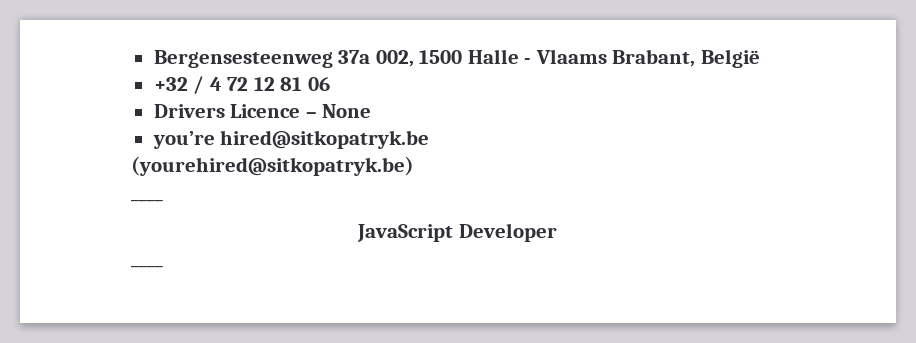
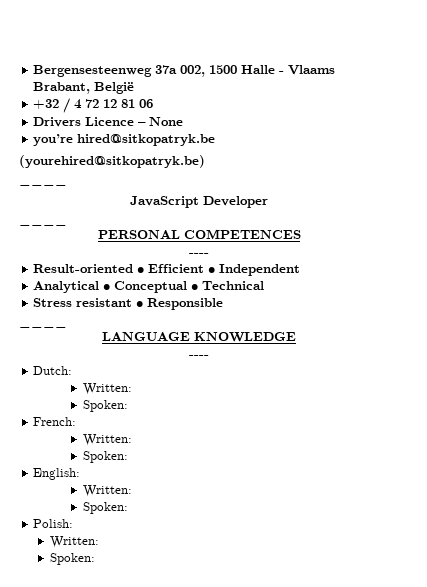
(163, 266) none -> [97,229,301,239] [189,253,209,256] [33,264,301,276] [33,281,265,293] [33,298,224,310] [19,324,67,328] [102,332,296,342] [189,355,209,358] [33,366,73,375] [82,383,132,395] [82,400,128,412] [33,417,77,426] [82,434,132,446] [82,451,128,463] [33,468,81,480] [82,485,132,497] [82,502,128,514] [33,519,74,528] [49,536,99,548] [49,553,95,565] // PERSONAL COMPETENCES // ---- // Result-oriented • Efficient • Independent // Analytical • Conceptual • Technical // Stress resistant • Responsible // ____ // LANGUAGE KNOWLEDGE // ---- // Dutch: // Written: // Spoken: // French: // Written: // Spoken: // English: // Written: // Spoken: // Polish: // Written: // Spoken:

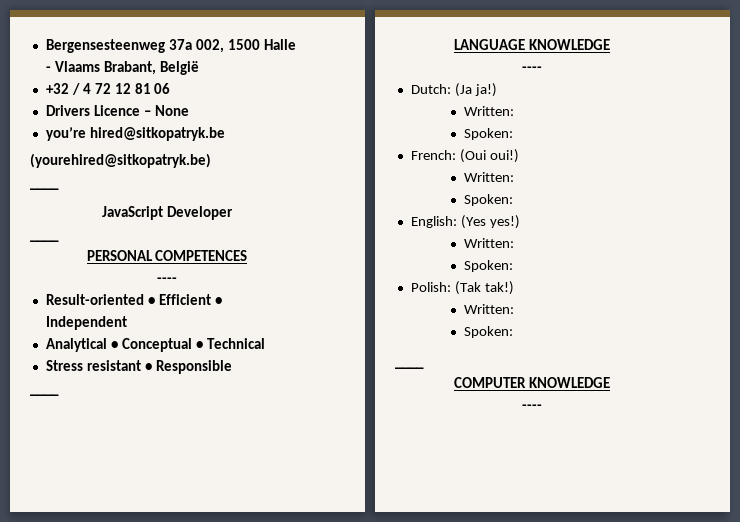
(73, 370) none -> [454,83,497,97] (Ja ja!)
(77, 421) none -> [459,149,519,163] (Oui oui!)
(81, 474) none -> [460,215,520,229] (Yes yes!)
[49,536,99,548] [49,553,95,565] // Written: // Spoken: -> [454,281,514,295] [464,304,515,314] [464,326,514,338] [395,366,424,369] [454,377,610,388] [522,404,542,410] (Tak tak!) // Written: // Spoken: // ____ // COMPUTER KNOWLEDGE // ----

